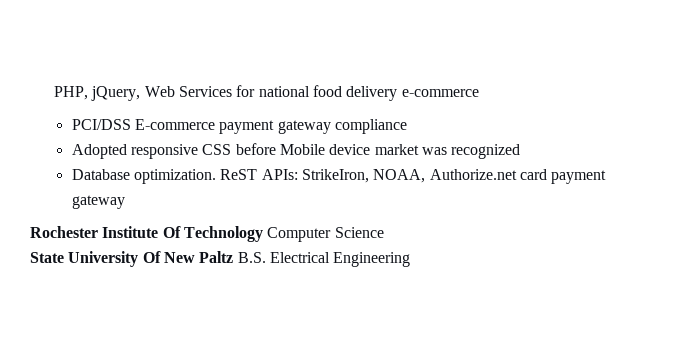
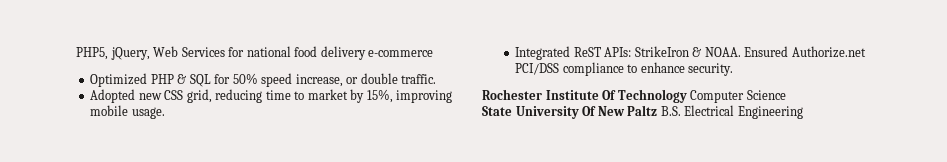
[54,86,89,100] PHP, -> [75,47,108,60] PHP5,
[71,119,407,134] [71,143,521,159] [71,169,607,184] [71,195,125,209] PCI/DSS E-commerce payment gateway compliance // Adopted responsive CSS before Mobile device market was recognized // Database optimization. ReST APIs: StrikeIron, NOAA, Authorize.net card payment gateway -> [90,73,437,87] [90,89,453,103] [90,105,165,119] [515,46,866,60] [515,62,734,76] Optimized PHP & SQL for 50% speed increase, or double traffic. // Adopted new CSS grid, reducing time to market by 15%, improving mobile usage. // Integrated ReST APIs: StrikeIron & NOAA. Ensured Authorize.net PCI/DSS compliance to enhance security.

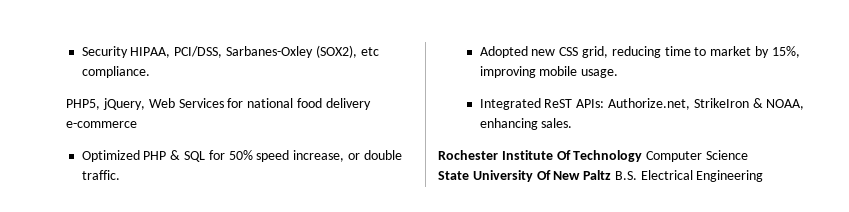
(75, 53) none -> [81,45,379,58] [81,66,150,78] Security HIPAA, PCI/DSS, Sarbanes-Oxley (SOX2), etc compliance. //
(632, 52) none -> [607,98,690,110] Authorize.net,
[704,46,866,58] [515,62,734,76] NOAA. Ensured Authorize.net PCI/DSS compliance to enhance security. -> [766,99,805,110] [479,118,573,130] NOAA, enhancing sales.

